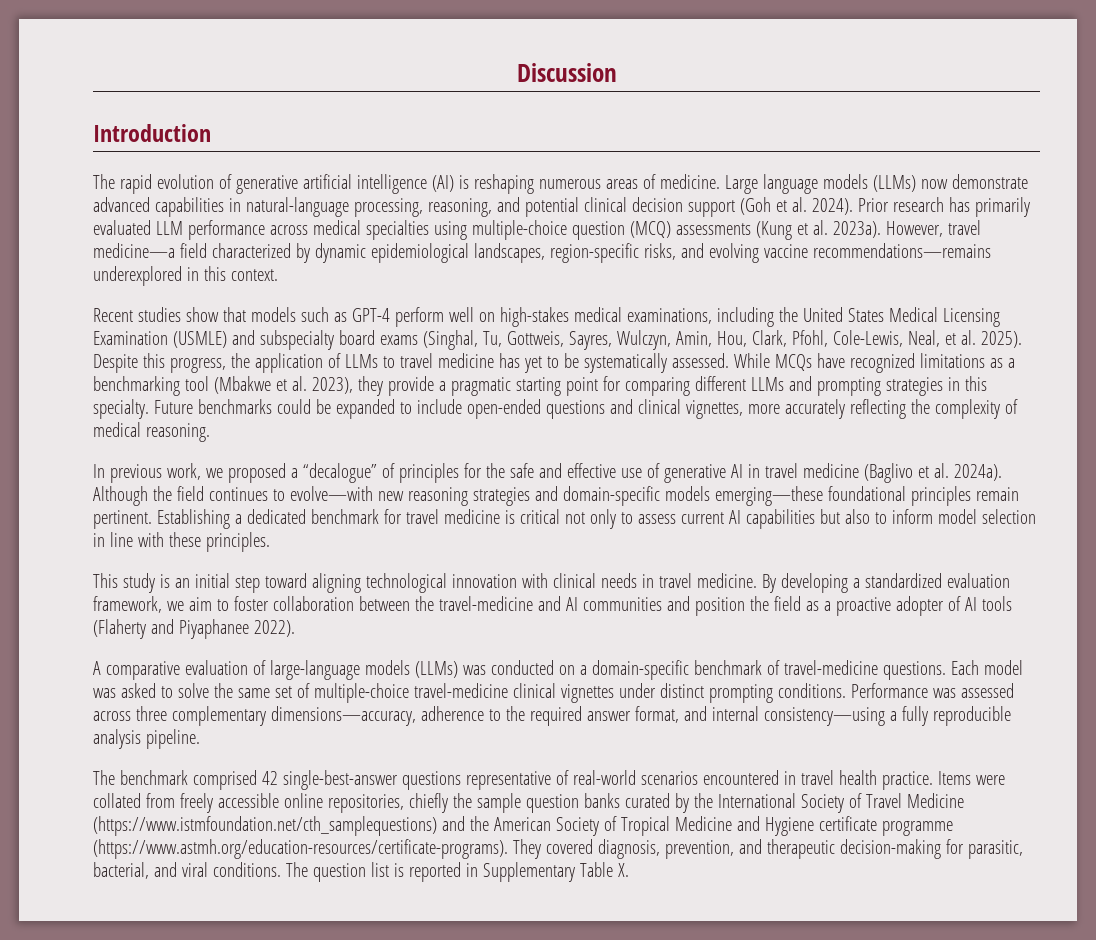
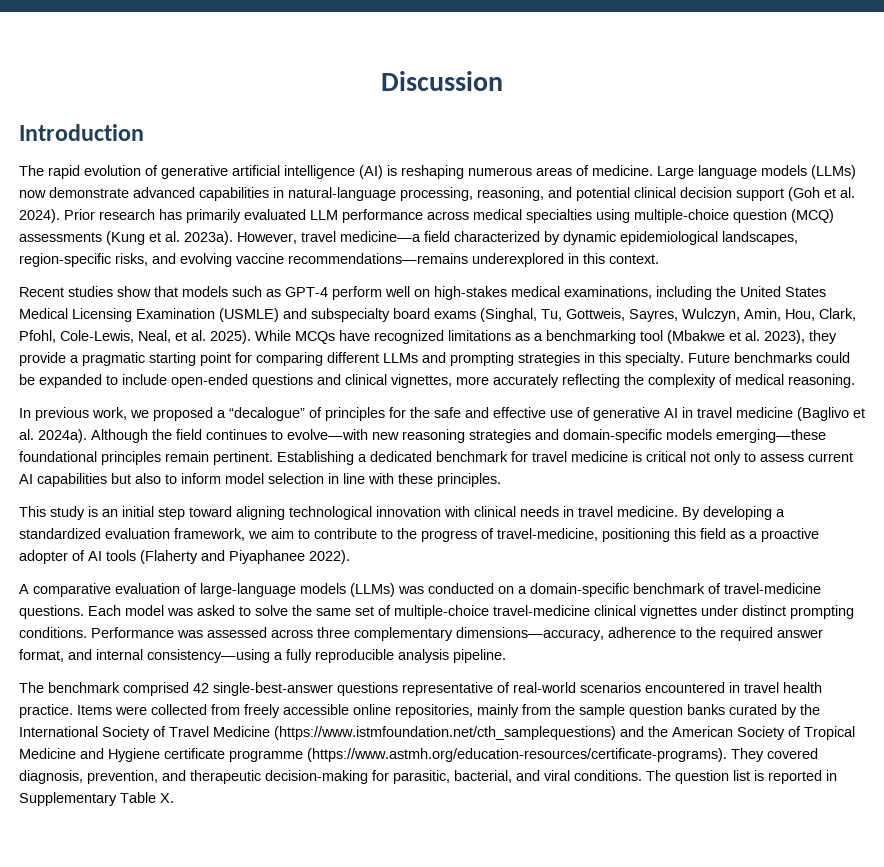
[93,353,729,373] Despite this progress, the application of LLMs to travel medicine has yet to be systematically assessed. -> (251, 337) none
[233,596,769,616] foster collaboration between the travel-medicine and AI communities and position the -> [314,528,696,542] contribute to the progress of travel-medicine, positioning this
[93,793,141,808] collated -> [151,704,207,715] collected
[408,793,448,813] chiefly -> [477,704,551,718] mainly from

